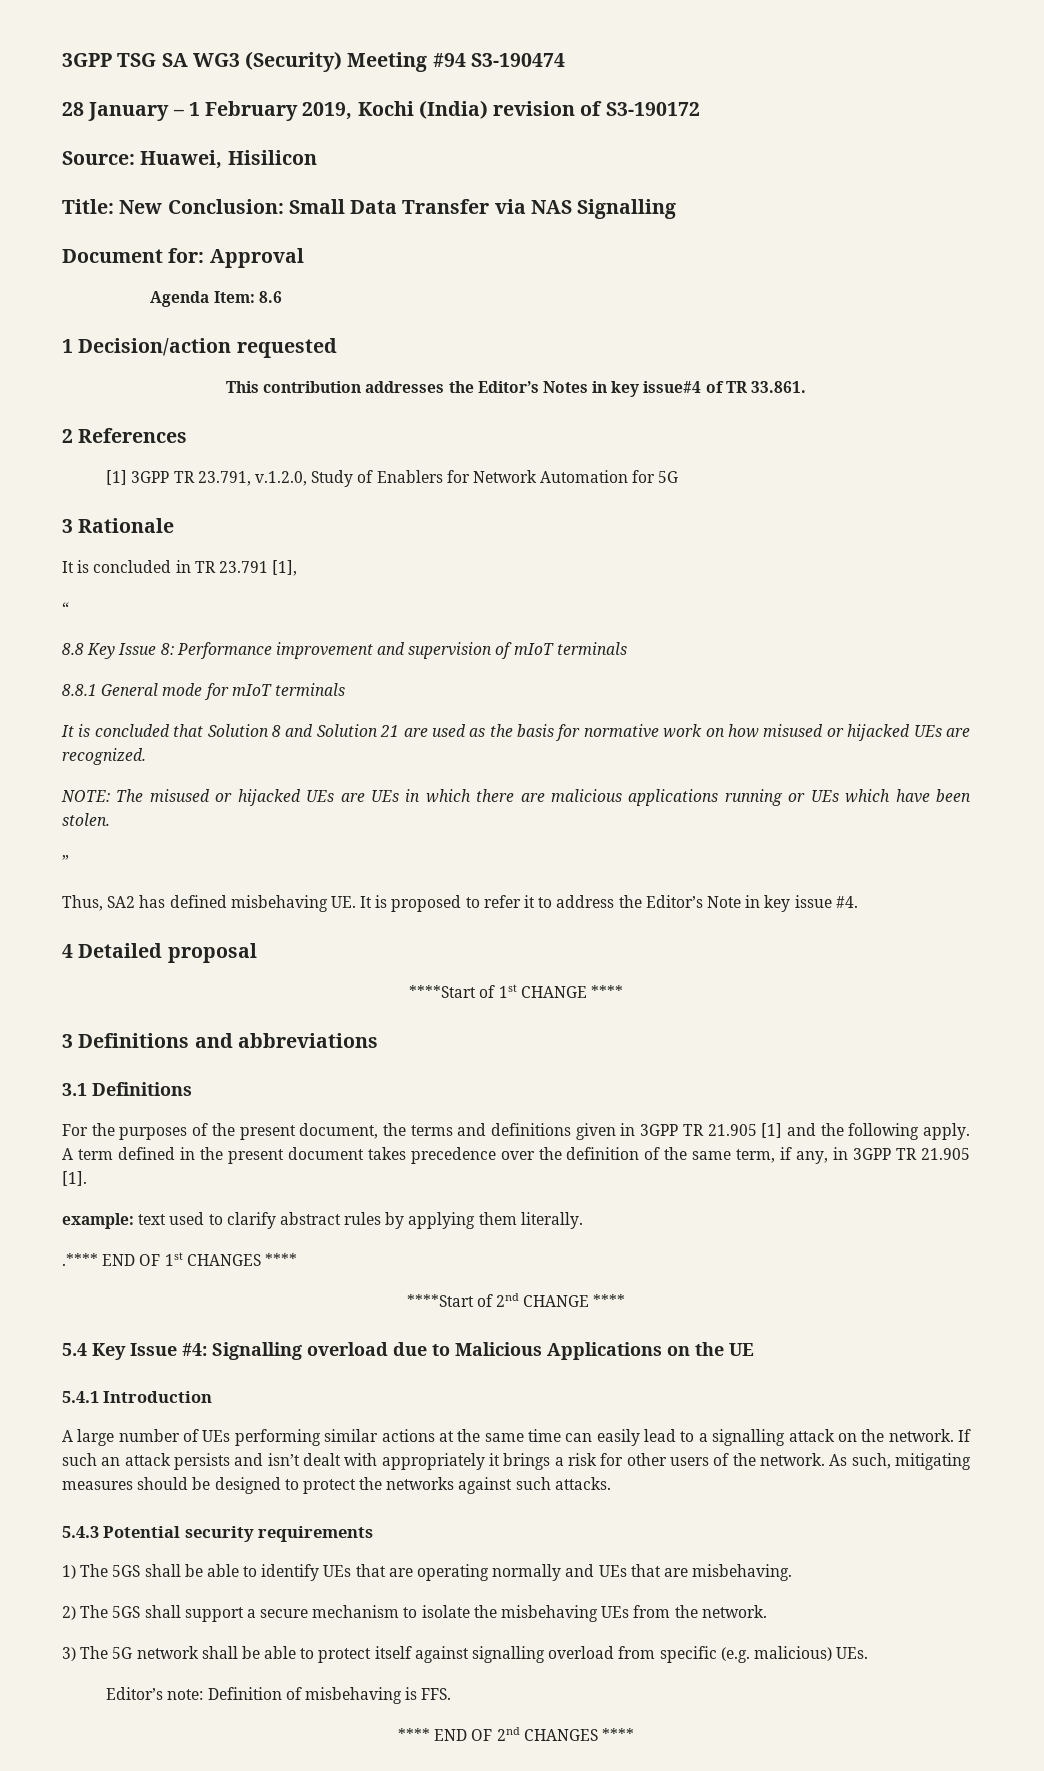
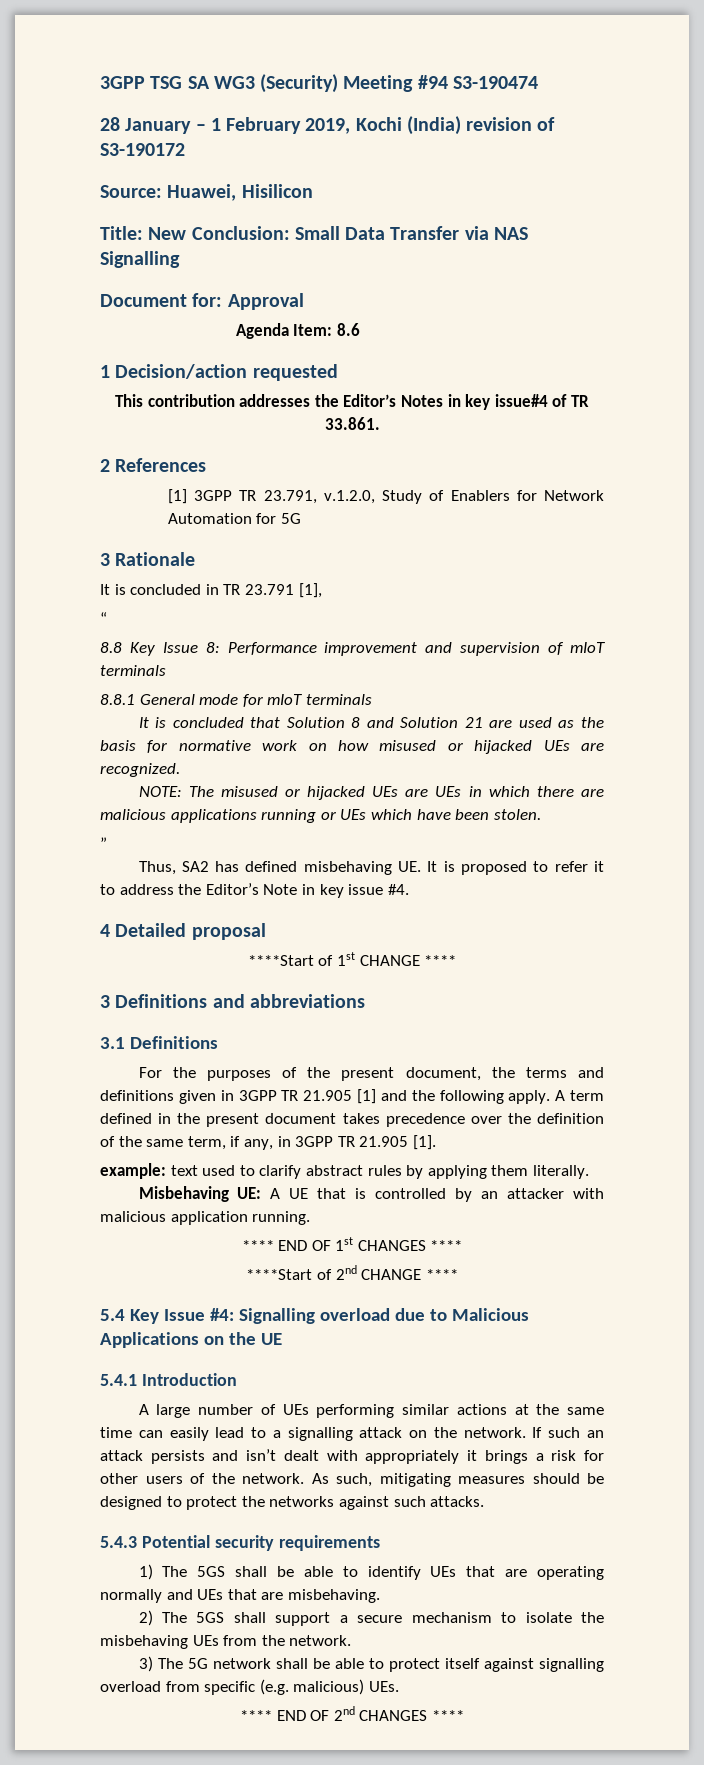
[62,1253,98,1266] .**** -> [138,1186,604,1202] [100,1211,311,1225] [241,1240,274,1251] Misbehaving UE: A UE that is controlled by an attacker with malicious application running. // ****
[106,1687,452,1704] // Editor’s note: Definition of misbehaving is FFS. -> (399, 1686) none

